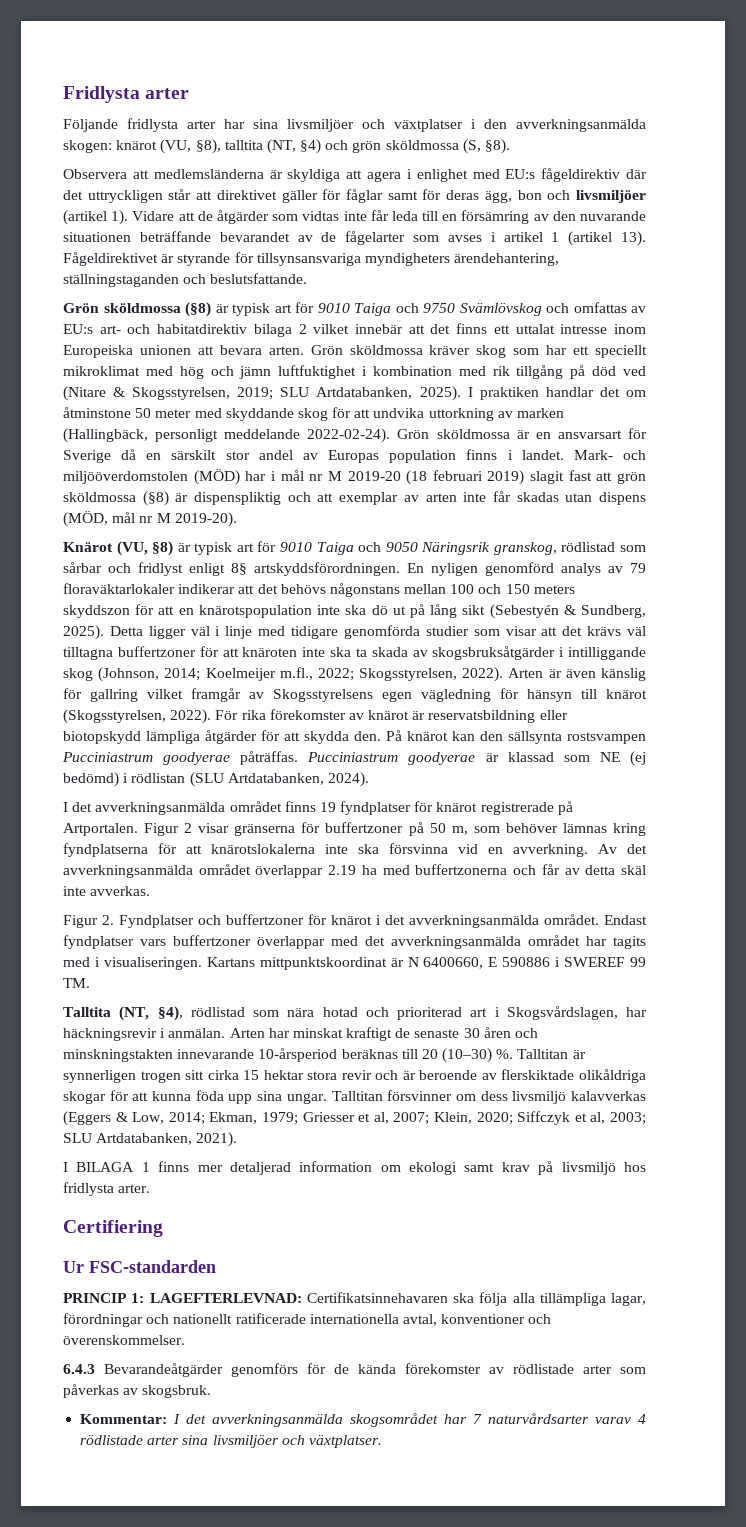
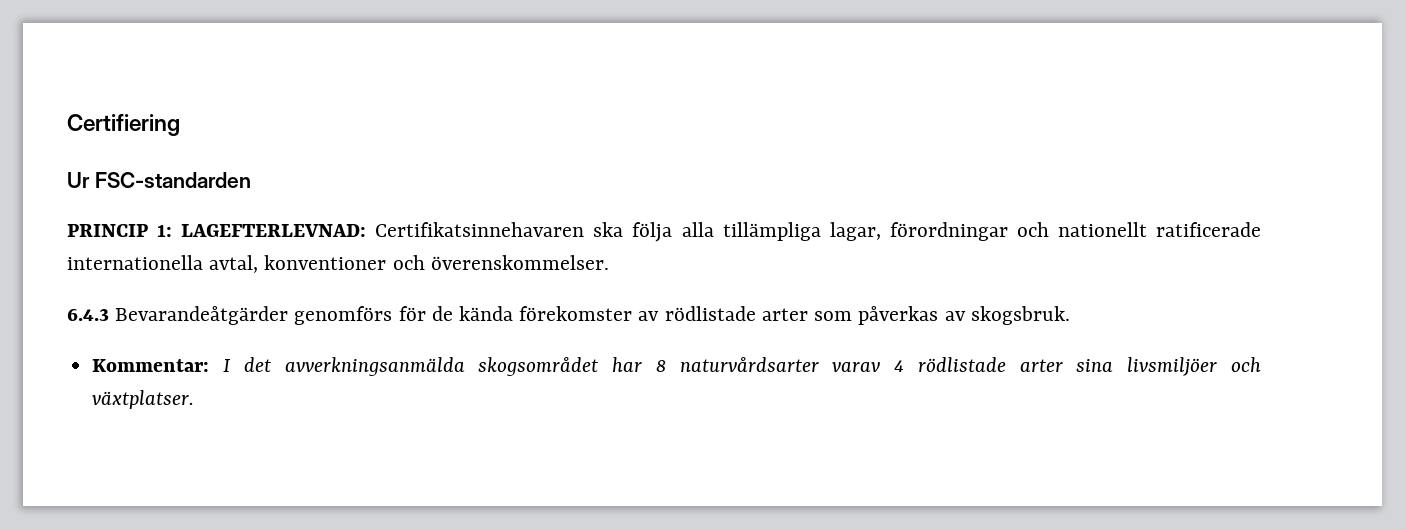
[63,86,190,103] [63,118,646,132] [63,139,511,154] [63,168,647,182] [63,189,646,203] [63,210,646,225] [63,231,646,246] [63,252,560,266] [63,273,308,287] [63,302,646,317] [63,323,647,337] [63,345,647,358] [63,365,646,379] [63,386,647,401] [63,407,565,421] [63,428,648,443] [63,449,646,463] [63,469,646,485] [63,491,646,506] [63,511,237,527] [63,541,646,556] [63,562,646,576] [63,583,575,597] [63,604,646,619] [63,625,647,640] [63,646,646,660] [63,667,646,682] [63,688,647,702] [63,709,568,724] [63,730,646,744] [62,751,647,766] [63,772,369,787] [63,801,573,815] [63,822,647,836] [63,843,647,857] [63,864,647,878] [63,886,151,896] [63,914,647,928] [63,935,646,949] [63,957,647,970] [63,978,90,988] [63,1006,647,1021] [63,1027,539,1041] [63,1048,586,1063] [63,1069,647,1083] [63,1090,646,1104] [63,1111,647,1126] [63,1132,238,1147] [63,1161,646,1175] [63,1182,151,1196] Fridlysta arter // Följande fridlysta arter har sina livsmiljöer och växtplatser i den avverkningsanmälda skogen: knärot (VU, §8), talltita (NT, §4) och grön sköldmossa (S, §8). // Observera att medlemsländerna är skyldiga att agera i enlighet med EU:s fågeldirektiv där det uttryckligen står att direktivet gäller för fåglar samt för deras ägg, bon och livsmiljöer (artikel 1). Vidare att de åtgärder som vidtas inte får leda till en försämring av den nuvarande situationen beträffande bevarandet av de fågelarter som avses i artikel 1 (artikel 13). Fågeldirektivet är styrande för tillsynsansvariga myndigheters ärendehantering, ställningstaganden och beslutsfattande. // Grön sköldmossa (§8) är typisk art för 9010 Taiga och 9750 Svämlövskog och omfattas av EU:s art- och habitatdirektiv bilaga 2 vilket innebär att det finns ett uttalat intresse inom Europeiska unionen att bevara arten. Grön sköldmossa kräver skog som har ett speciellt mikroklimat med hög och jämn luftfuktighet i kombination med rik tillgång på död ved (Nitare & Skogsstyrelsen, 2019; SLU Artdatabanken, 2025). I praktiken handlar det om åtminstone 50 meter med skyddande skog för att undvika uttorkning av marken (Hallingbäck, personligt meddelande 2022-02-24). Grön sköldmossa är en ansvarsart för Sverige då en särskilt stor andel av Europas population finns i landet. Mark- och miljööverdomstolen (MÖD) har i mål nr M 2019-20 (18 februari 2019) slagit fast att grön sköldmossa (§8) är dispenspliktig och att exemplar av arten inte får skadas utan dispens (MÖD, mål nr M 2019-20). // Knärot (VU, §8) är typisk art för 9010 Taiga och 9050 Näringsrik granskog, rödlistad som sårbar och fridlyst enligt 8§ artskyddsförordningen. En nyligen genomförd analys av 79 floraväktarlokaler indikerar att det behövs någonstans mellan 100 och 150 meters skyddszon för att en knärotspopulation inte ska dö ut på lång sikt (Sebestyén & Sundberg, 2025). Detta ligger väl i linje med tidigare genomförda studier som visar att det krävs väl tilltagna buffertzoner för att knäroten inte ska ta skada av skogsbruksåtgärder i intilliggande skog (Johnson, 2014; Koelmeijer m.fl., 2022; Skogsstyrelsen, 2022). Arten är även känslig för gallring vilket framgår av Skogsstyrelsens egen vägledning för hänsyn till knärot (Skogsstyrelsen, 2022). För rika förekomster av knärot är reservatsbildning eller biotopskydd lämpliga åtgärder för att skydda den. På knärot kan den sällsynta rostsvampen Pucciniastrum goodyerae påträffas. Pucciniastrum goodyerae är klassad som NE (ej bedömd) i rödlistan (SLU Artdatabanken, 2024). // I det avverkningsanmälda området finns 19 fyndplatser för knärot registrerade på Artportalen. Figur 2 visar gränserna för buffertzoner på 50 m, som behöver lämnas kring fyndplatserna för att knärotslokalerna inte ska försvinna vid en avverkning. Av det avverkningsanmälda området överlappar 2.19 ha med buffertzonerna och får av detta skäl inte avverkas. // Figur 2. Fyndplatser och buffertzoner för knärot i det avverkningsanmälda området. Endast fyndplatser vars buffertzoner överlappar med det avverkningsanmälda området har tagits med i visualiseringen. Kartans mittpunktskoordinat är N 6400660, E 590886 i SWEREF 99 TM. // Talltita (NT, §4), rödlistad som nära hotad och prioriterad art i Skogsvårdslagen, har häckningsrevir i anmälan. Arten har minskat kraftigt de senaste 30 åren och minskningstakten innevarande 10-årsperiod beräknas till 20 (10–30) %. Talltitan är synnerligen trogen sitt cirka 15 hektar stora revir och är beroende av flerskiktade olikåldriga skogar för att kunna föda upp sina ungar. Talltitan försvinner om dess livsmiljö kalavverkas (Eggers & Low, 2014; Ekman, 1979; Griesser et al, 2007; Klein, 2020; Siffczyk et al, 2003; SLU Artdatabanken, 2021). // I BILAGA 1 finns mer detaljerad information om ekologi samt krav på livsmiljö hos fridlysta arter. // -> (67, 125) none
[473,1414,483,1424] 7 -> [655,360,666,372] 8

